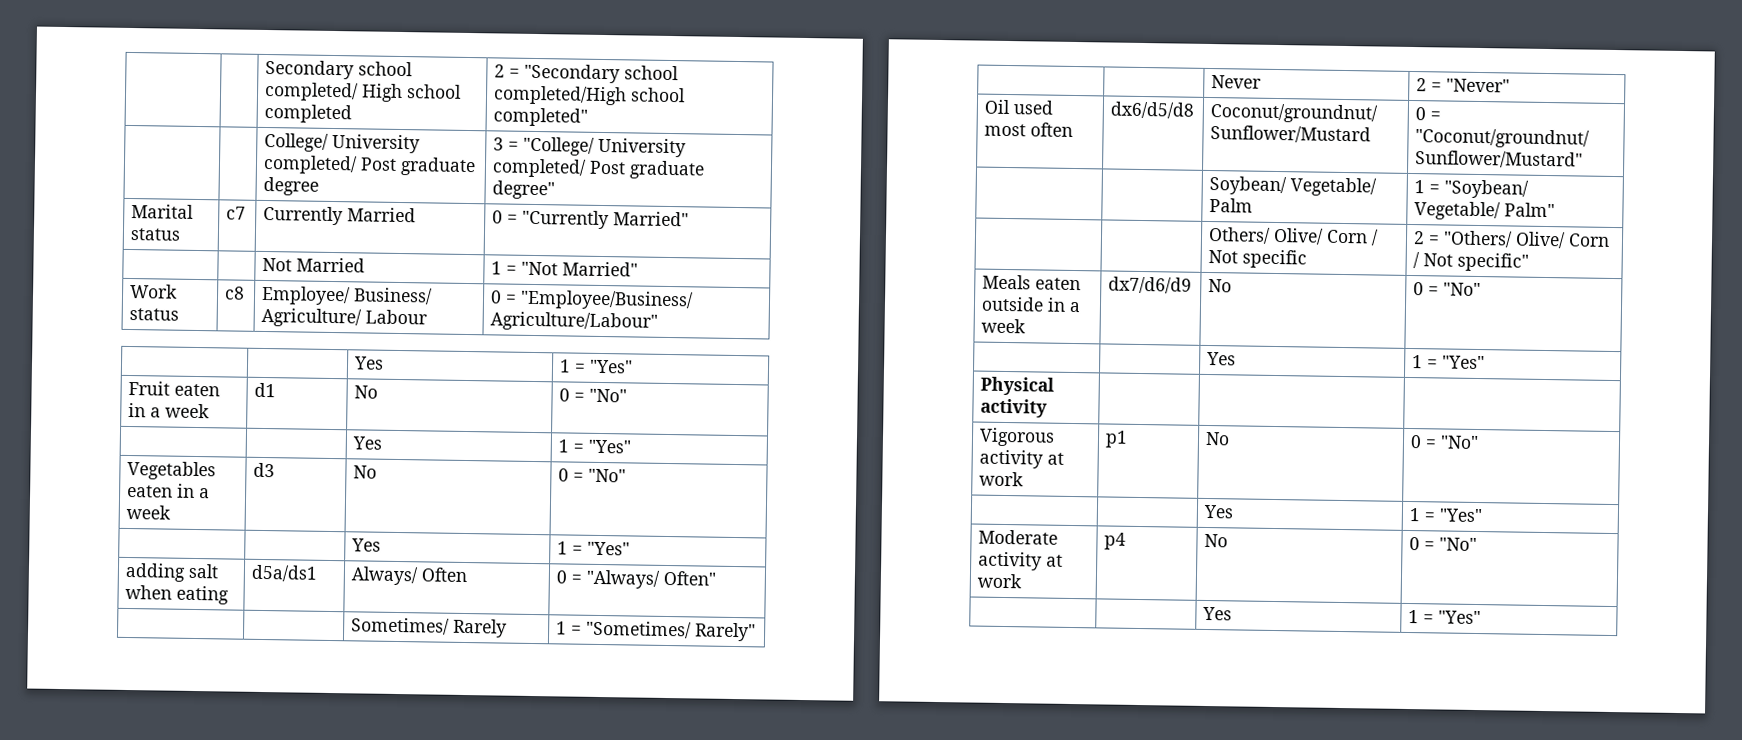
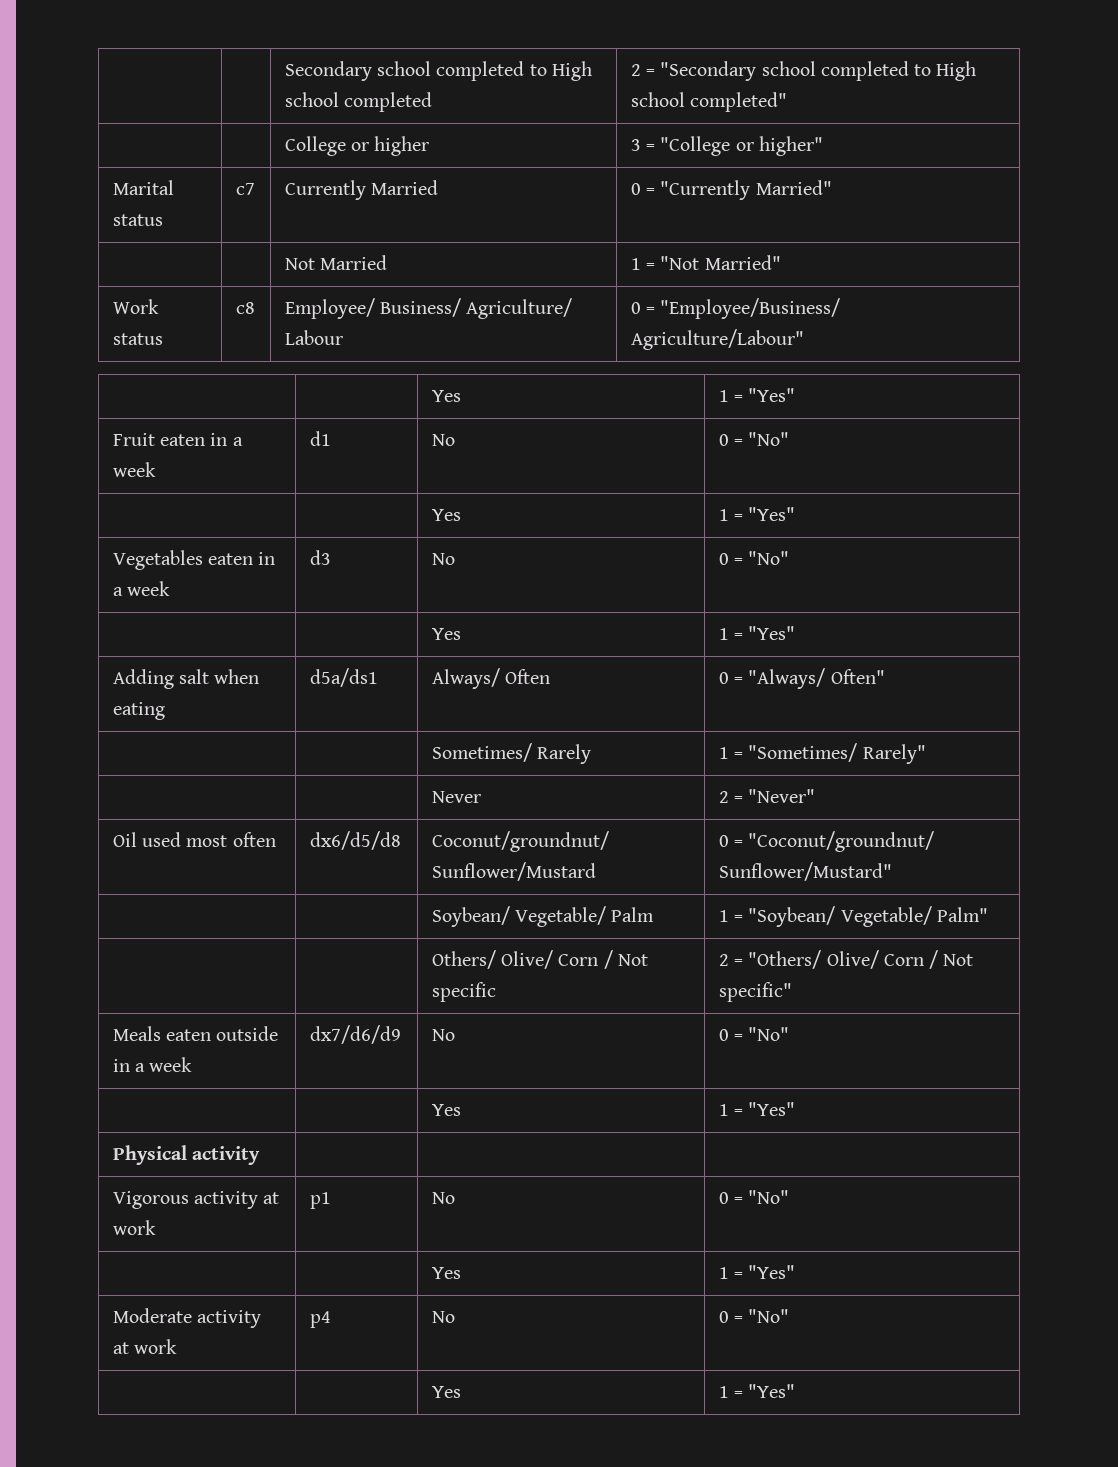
[264,81,360,102] completed/ -> [436,61,547,81] completed to
[493,85,628,106] completed/High -> [820,61,977,81] completed to High
[264,132,421,154] [263,154,477,177] [263,176,320,196] [493,136,687,158] [492,158,706,180] [492,180,556,200] College/ University completed/ Post graduate degree | 3 = "College/ University completed/ Post graduate degree" -> [284,136,430,156] [630,136,823,156] College or higher | 3 = "College or higher"
[125,562,187,582] adding -> [112,669,174,689] Adding

